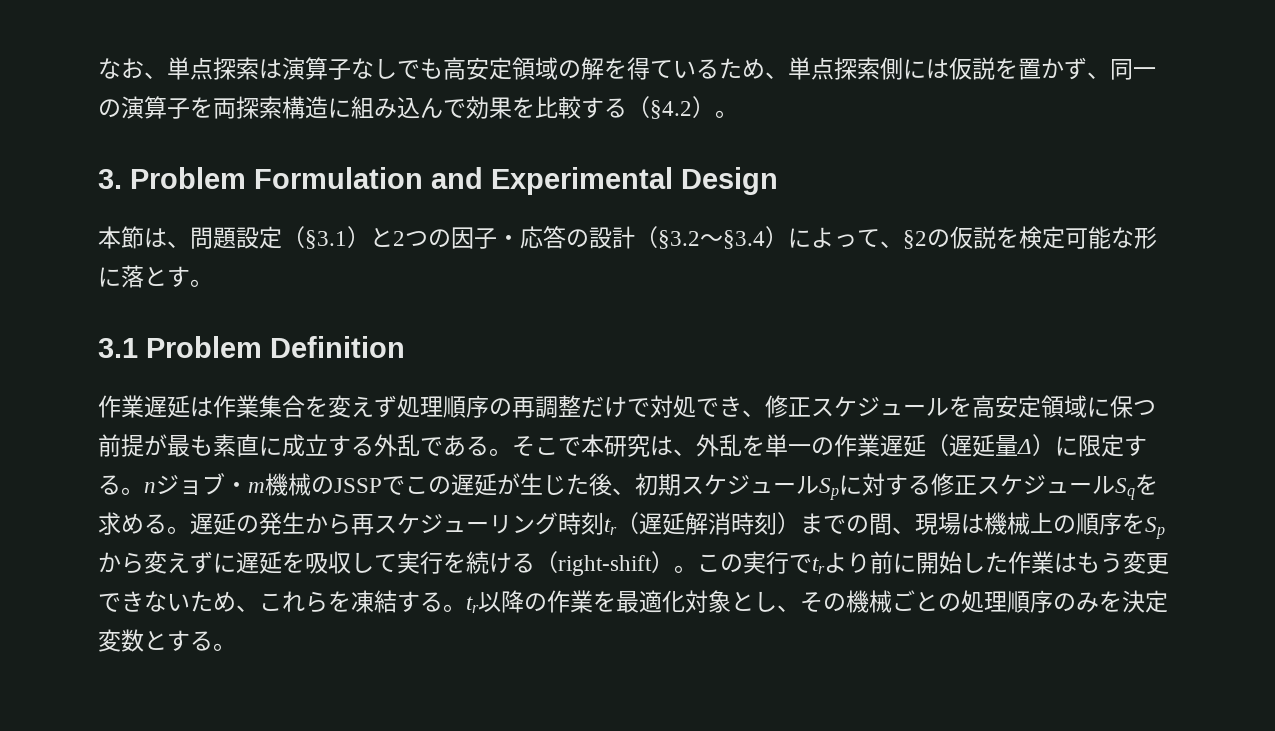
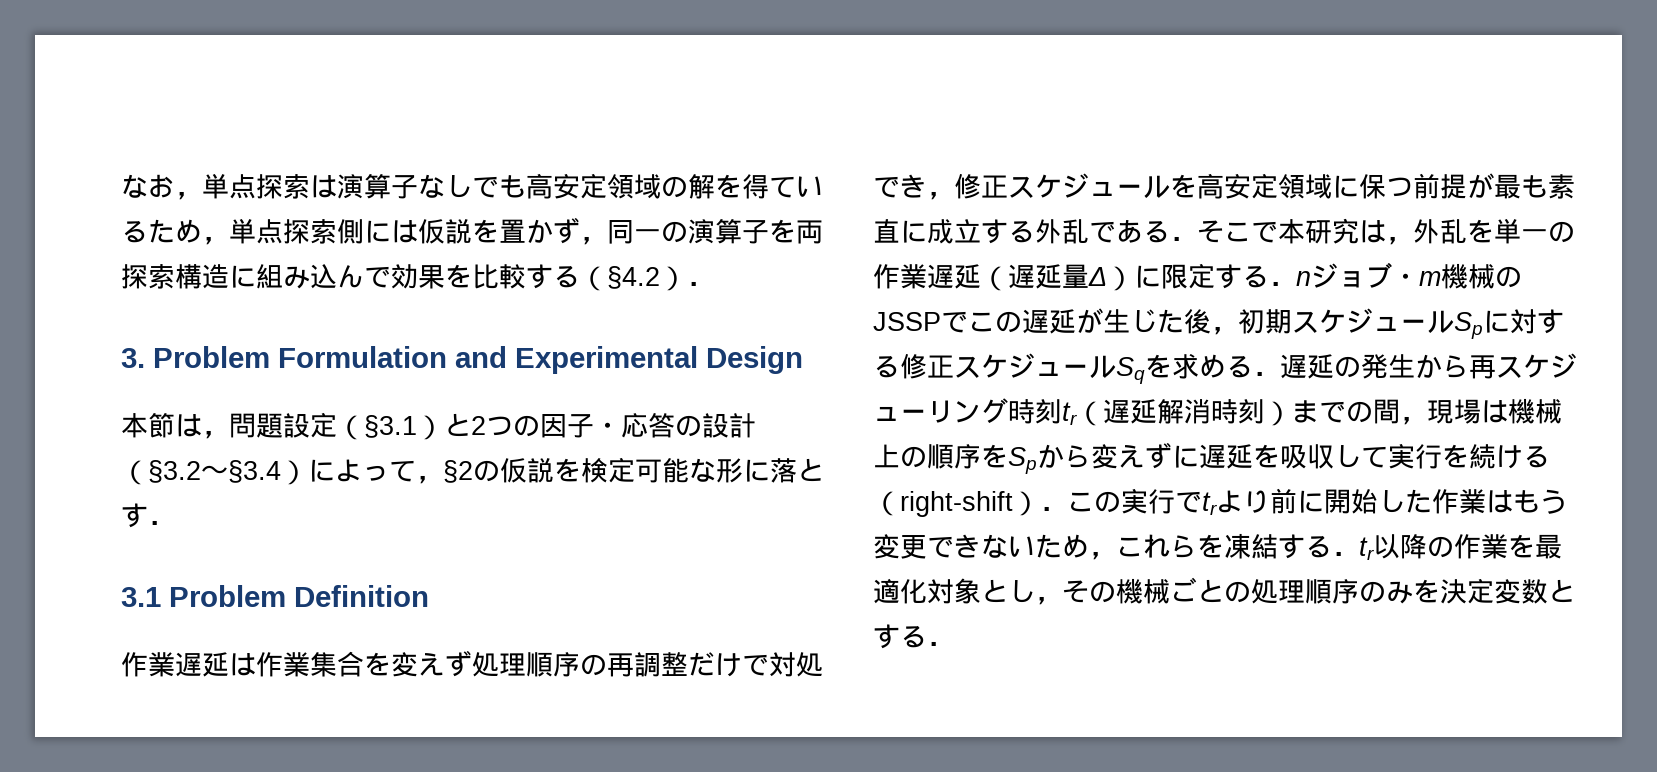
[144,72,167,79] 、 -> [175,191,202,200] ，
[765,72,788,79] 、 -> [202,236,229,245] ，
[1087,72,1110,79] 、 -> [580,236,607,245] ，
[715,110,738,118] 。 -> [687,281,714,286] ．
[167,241,190,248] 、 -> [202,430,229,439] ，
[880,241,903,248] 、 -> [416,475,443,484] ，
[190,279,213,287] 。 -> [148,520,175,525] ．
[742,410,765,417] 、 -> [927,191,954,200] ，
[489,448,512,456] 。 -> [1170,236,1197,241] ．
[673,449,696,456] 、 -> [1386,236,1413,245] ，
[121,487,144,495] 。 -> [1269,281,1296,286] ．
[612,488,635,495] 、 -> [1211,326,1238,335] ，
[167,526,190,534] 。 -> [1253,371,1280,376] ．
[892,527,915,534] 、 -> [1400,416,1427,425] ，
[674,565,697,573] 。 -> [1040,506,1067,511] ．
[236,605,259,612] 、 -> [1089,551,1116,560] ，
[443,604,466,612] 。 -> [1332,551,1359,556] ．
[777,605,800,612] 、 -> [1035,596,1062,605] ，
[213,643,236,651] 。 -> [927,641,954,646] ．

